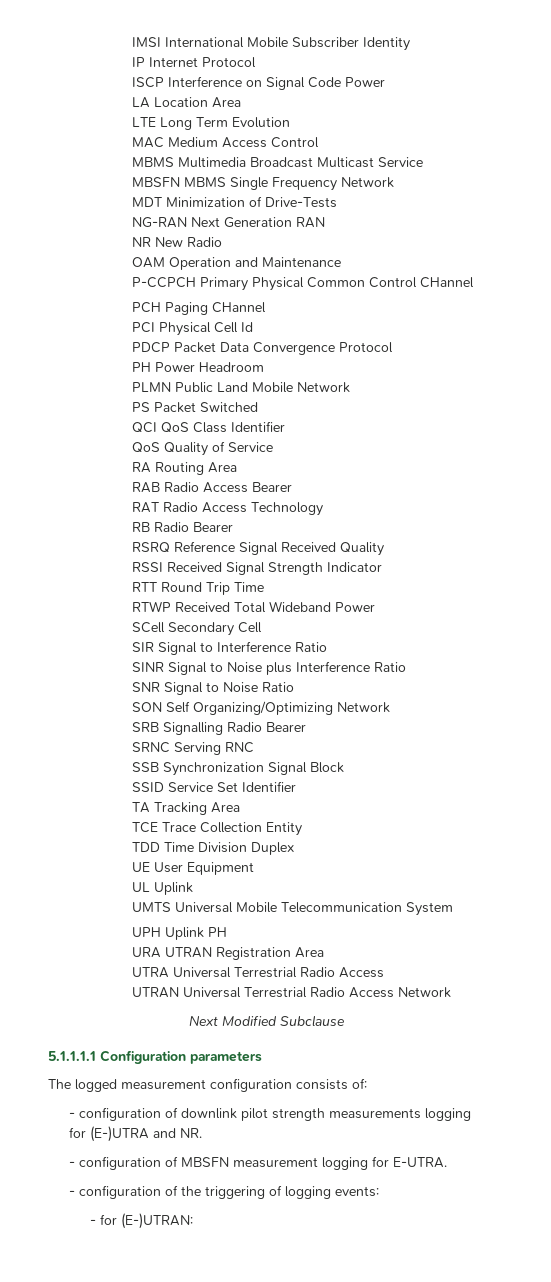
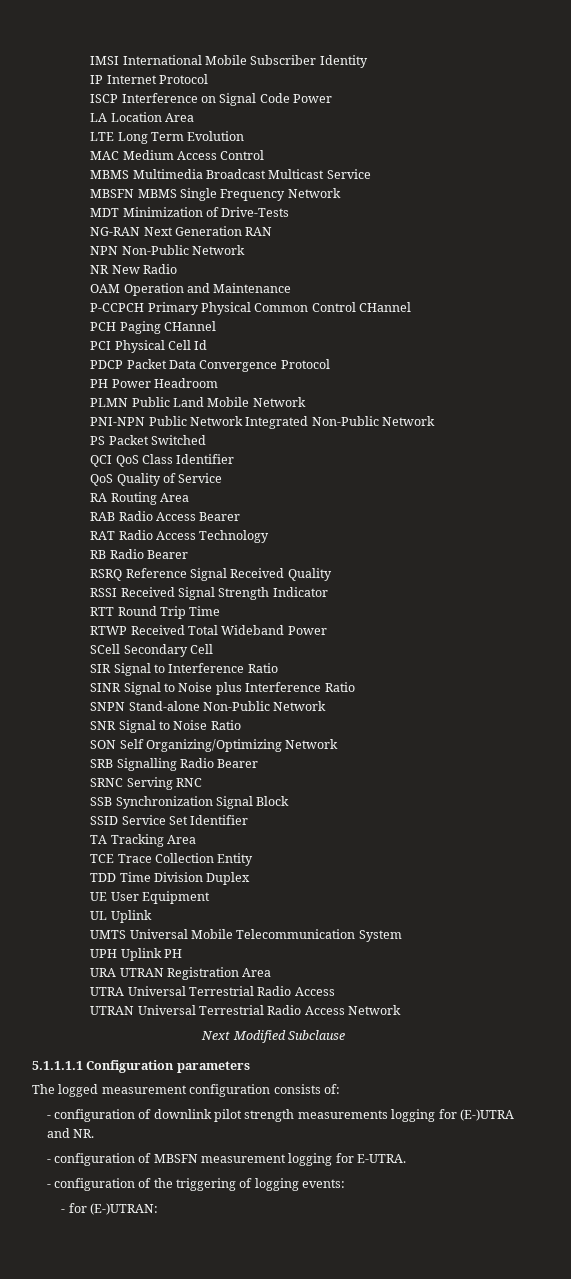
(326, 222) none -> [90,245,246,255] // NPN Non-Public Network
(351, 387) none -> [90,416,436,429] // PNI-NPN Public Network Integrated Non-Public Network
(407, 667) none -> [90,701,327,711] // SNPN Stand-alone Non-Public Network

